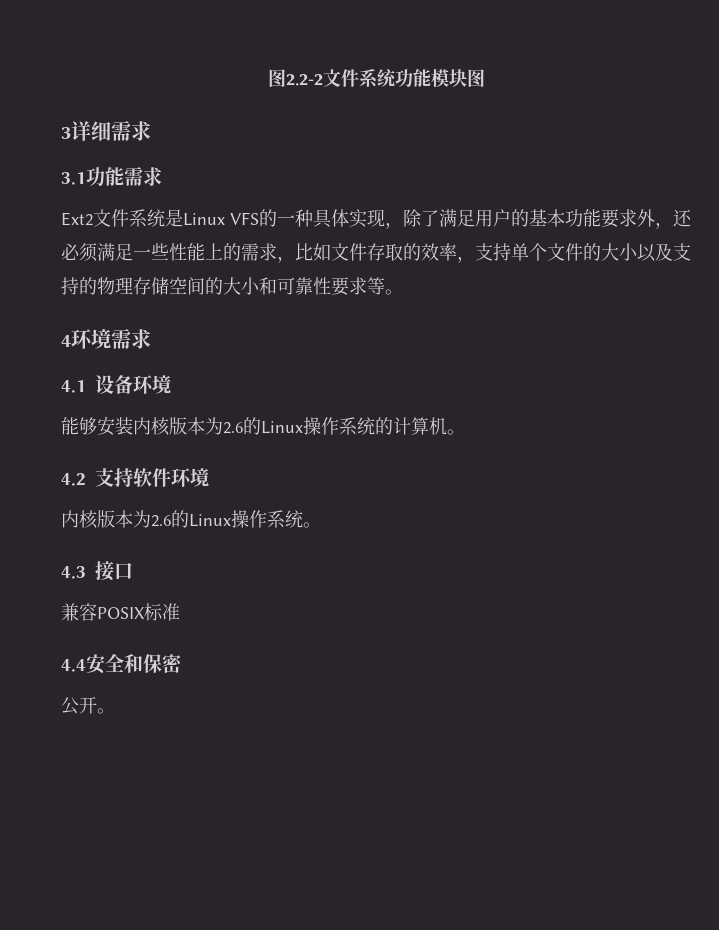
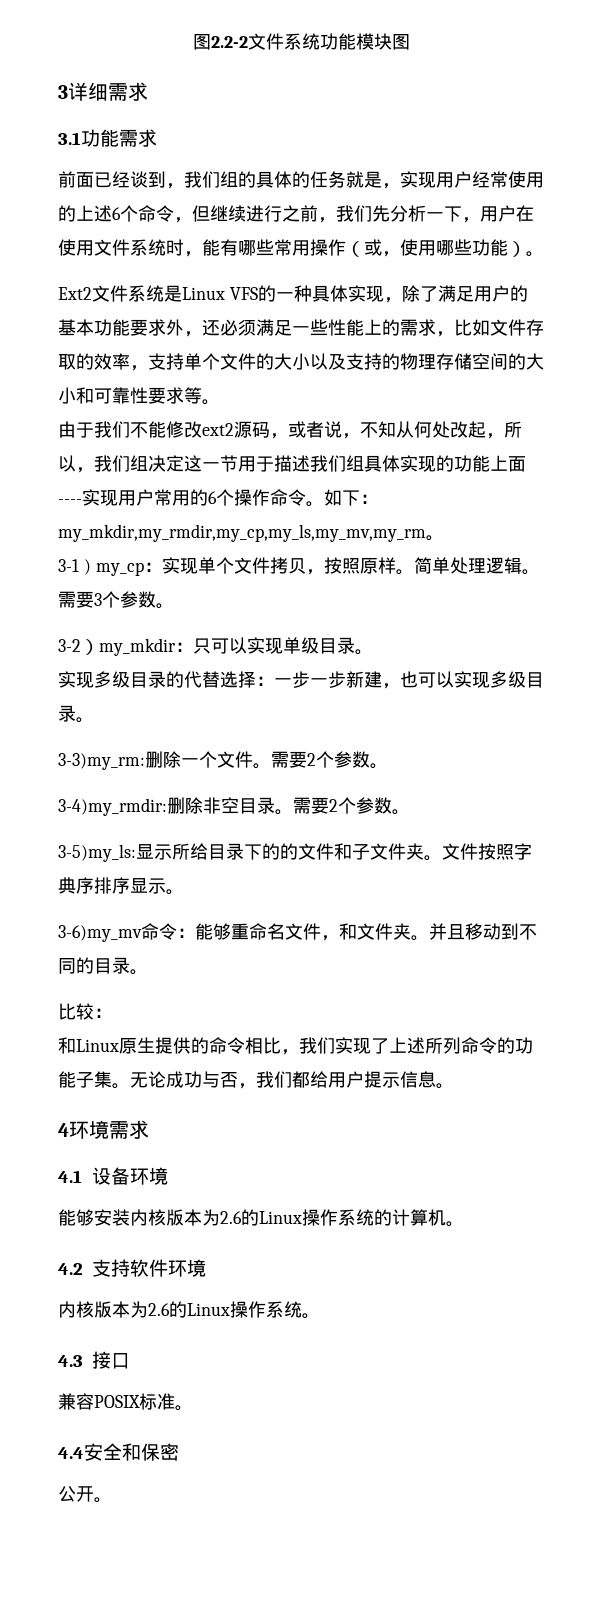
(162, 176) none -> [58,171,544,189] [58,205,534,223] [58,239,544,257] // 前面已经谈到，我们组的具体的任务就是，实现用户经常使用的上述6个命令，但继续进行之前，我们先分析一下，用户在使用文件系统时，能有哪些常用操作（或，使用哪些功能）。
(403, 292) none -> [58,421,522,439] [58,455,526,473] [58,489,378,507] [58,524,444,542] [58,557,540,576] [58,591,174,609] [58,637,373,656] [58,671,544,689] [58,705,94,723] [58,751,388,770] [58,797,410,816] [58,843,532,862] [58,877,184,895] [58,923,537,942] [58,957,148,975] [58,1003,112,1020] [58,1037,533,1055] [58,1071,454,1089] // 由于我们不能修改ext2源码，或者说，不知从何处改起，所以，我们组决定这一节用于描述我们组具体实现的功能上面----实现用户常用的6个操作命令。如下：my_mkdir,my_rmdir,my_cp,my_ls,my_mv,my_rm。 // 3-1 ) my_cp：实现单个文件拷贝，按照原样。简单处理逻辑。需要3个参数。 // 3-2）my_mkdir：只可以实现单级目录。 // 实现多级目录的代替选择：一步一步新建，也可以实现多级目录。 // 3-3)my_rm:删除一个文件。需要2个参数。 // 3-4)my_rmdir:删除非空目录。需要2个参数。 // 3-5)my_ls:显示所给目录下的的文件和子文件夹。文件按照字典序排序显示。 // 3-6)my_mv命令：能够重命名文件，和文件夹。并且移动到不同的目录。 // 比较： // 和Linux原生提供的命令相比，我们实现了上述所列命令的功能子集。无论成功与否，我们都给用户提示信息。
(180, 612) none -> [175,1405,193,1411] 。

